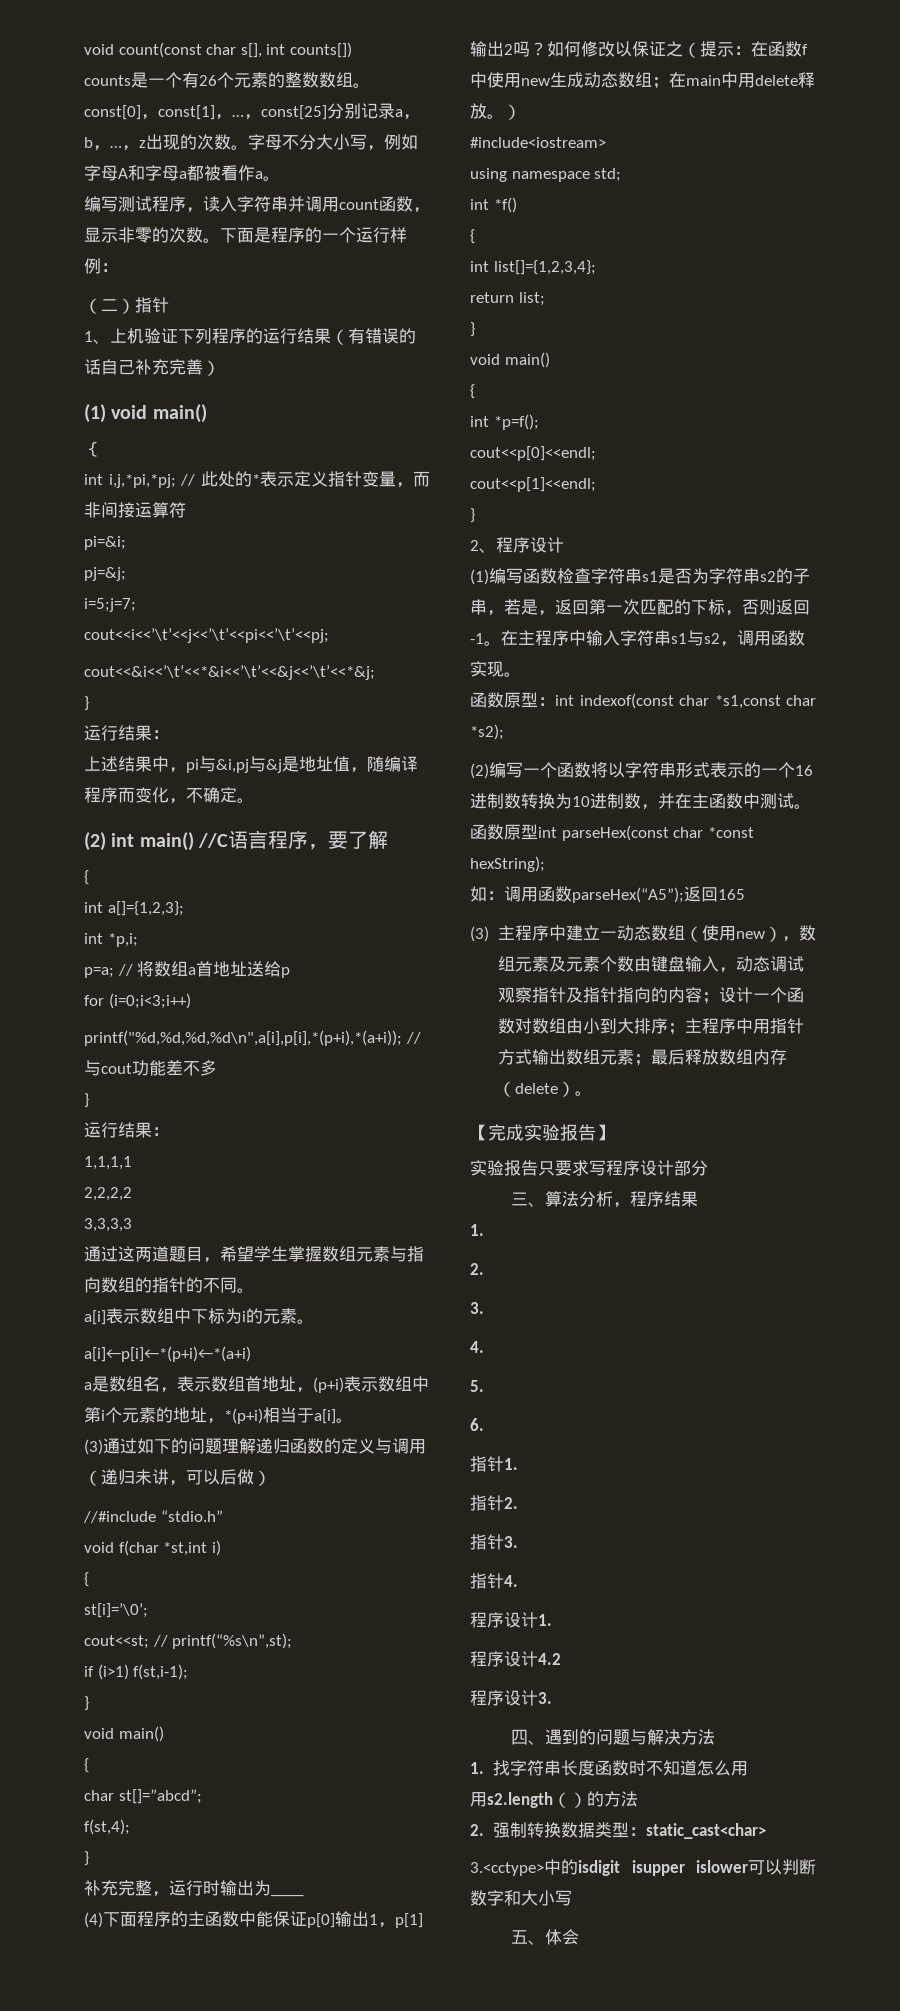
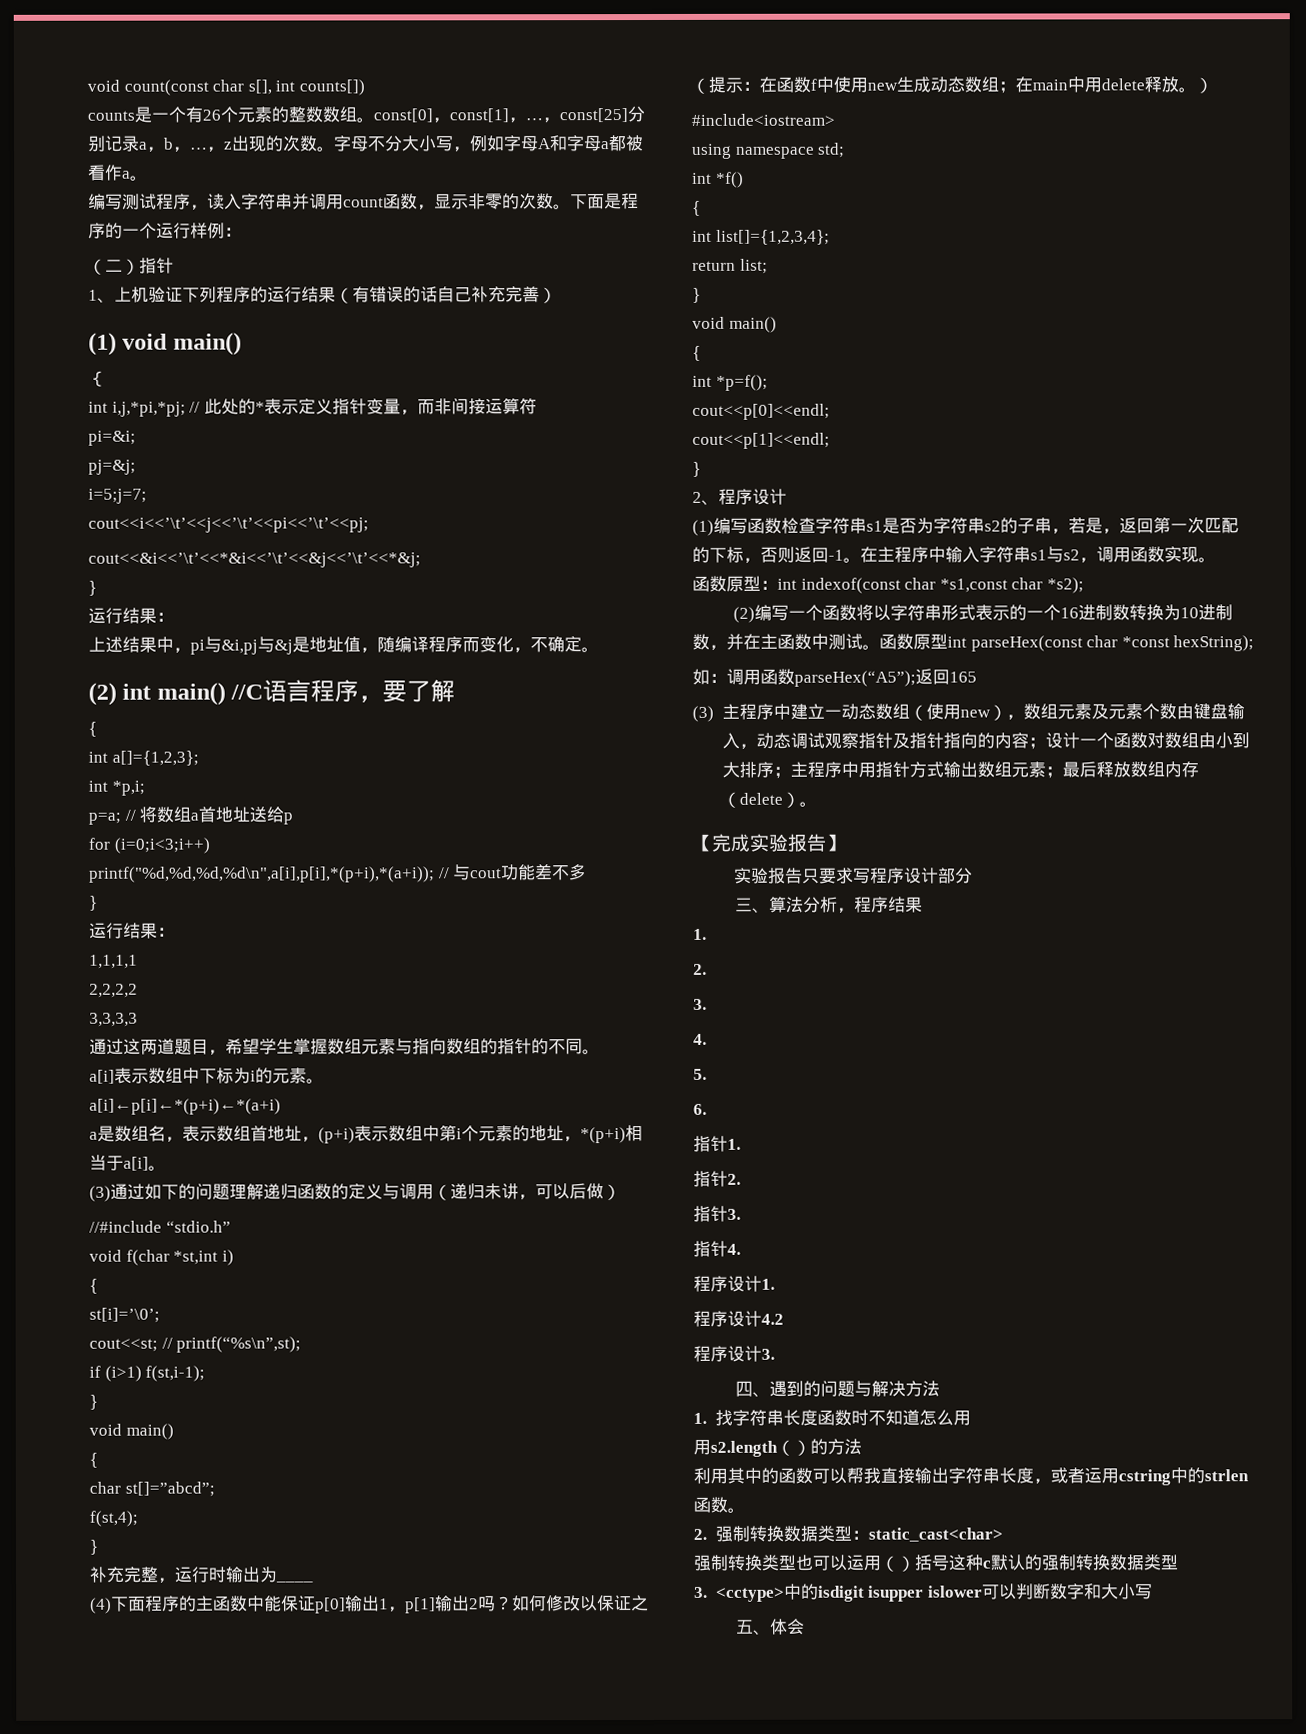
(638, 1799) none -> [693,1467,1249,1486] [693,1496,745,1513] // 利用其中的函数可以帮我直接输出字符串长度，或者运用cstring中的strlen函数。
[470,1862,544,1876] 3.<cctype> -> [693,1554,1178,1572] [694,1586,785,1602] 强制转换类型也可以运用（）括号这种c默认的强制转换数据类型 // 3. <cctype>

